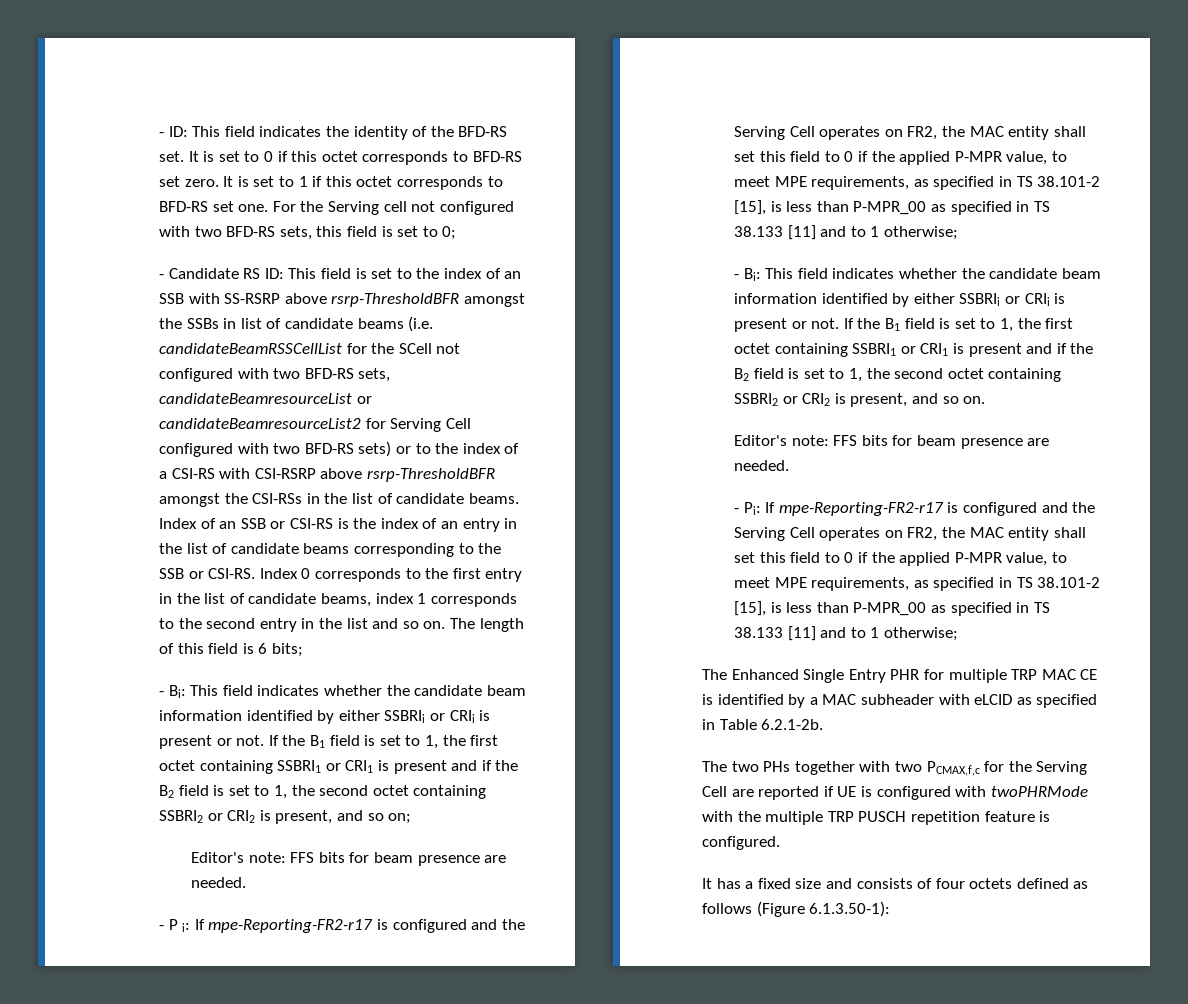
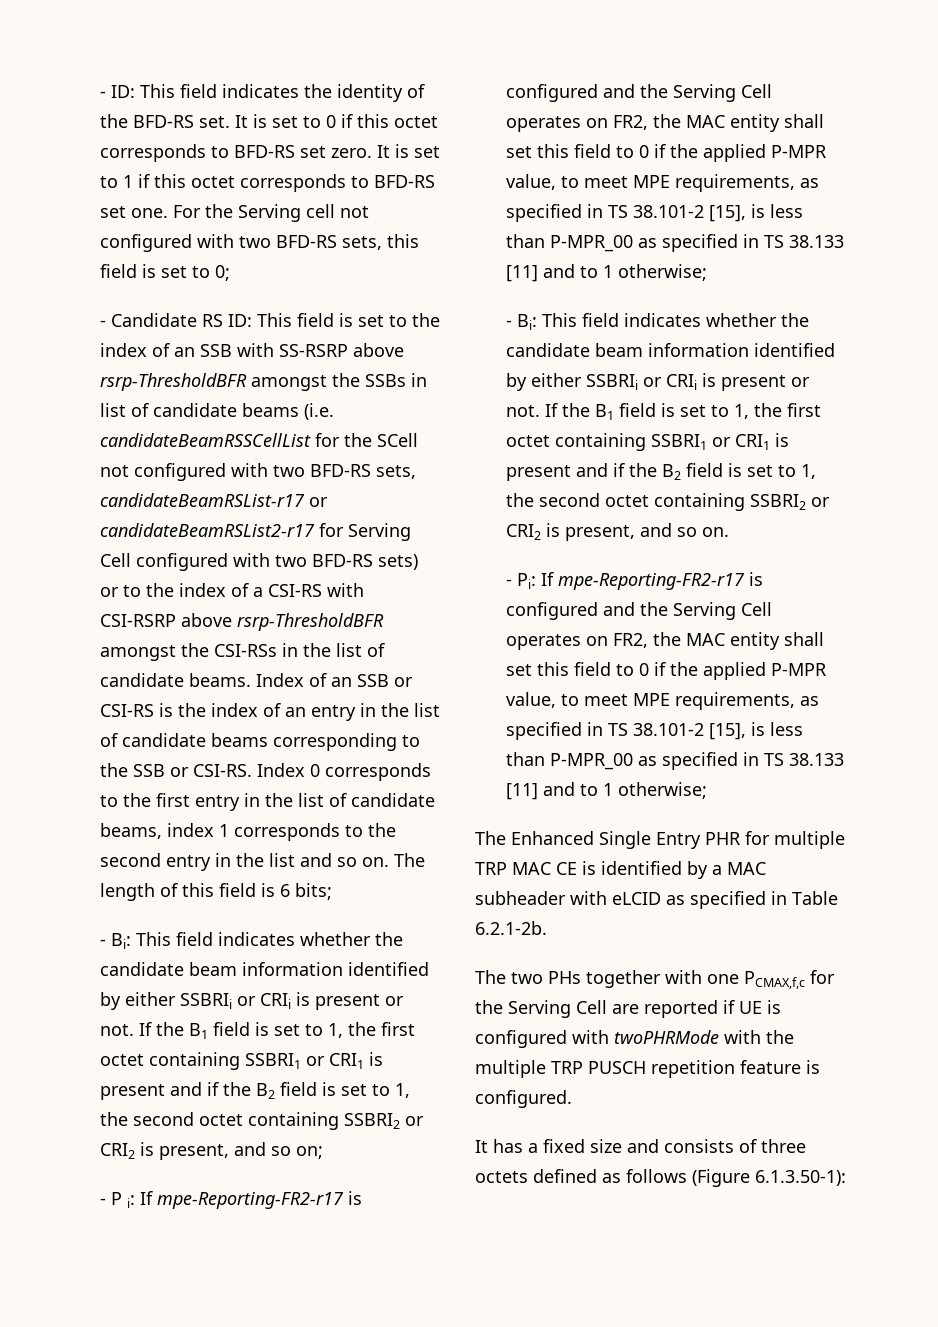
[159,393,372,404] [159,418,362,429] candidateBeamresourceList or candidateBeamresourceList2 -> [99,493,328,507] [99,523,315,537] candidateBeamRSList-r17 or candidateBeamRSList2-r17
[191,852,507,866] [191,877,247,888] // Editor's note: FFS bits for beam presence are needed. -> (323, 1152) none
[734,435,1050,449] [734,460,790,471] // Editor's note: FFS bits for beam presence are needed. -> (729, 532) none
[894,761,922,772] two -> [707,974,739,984] one
[935,878,965,889] four -> [761,1139,806,1153] three

